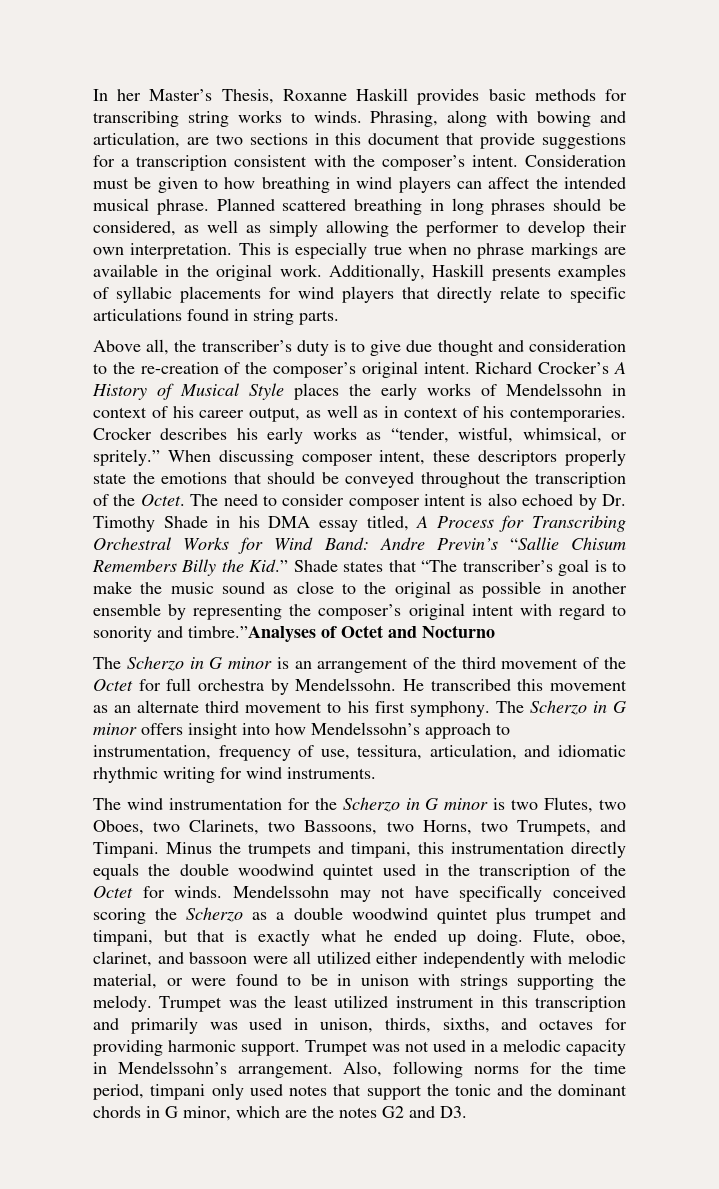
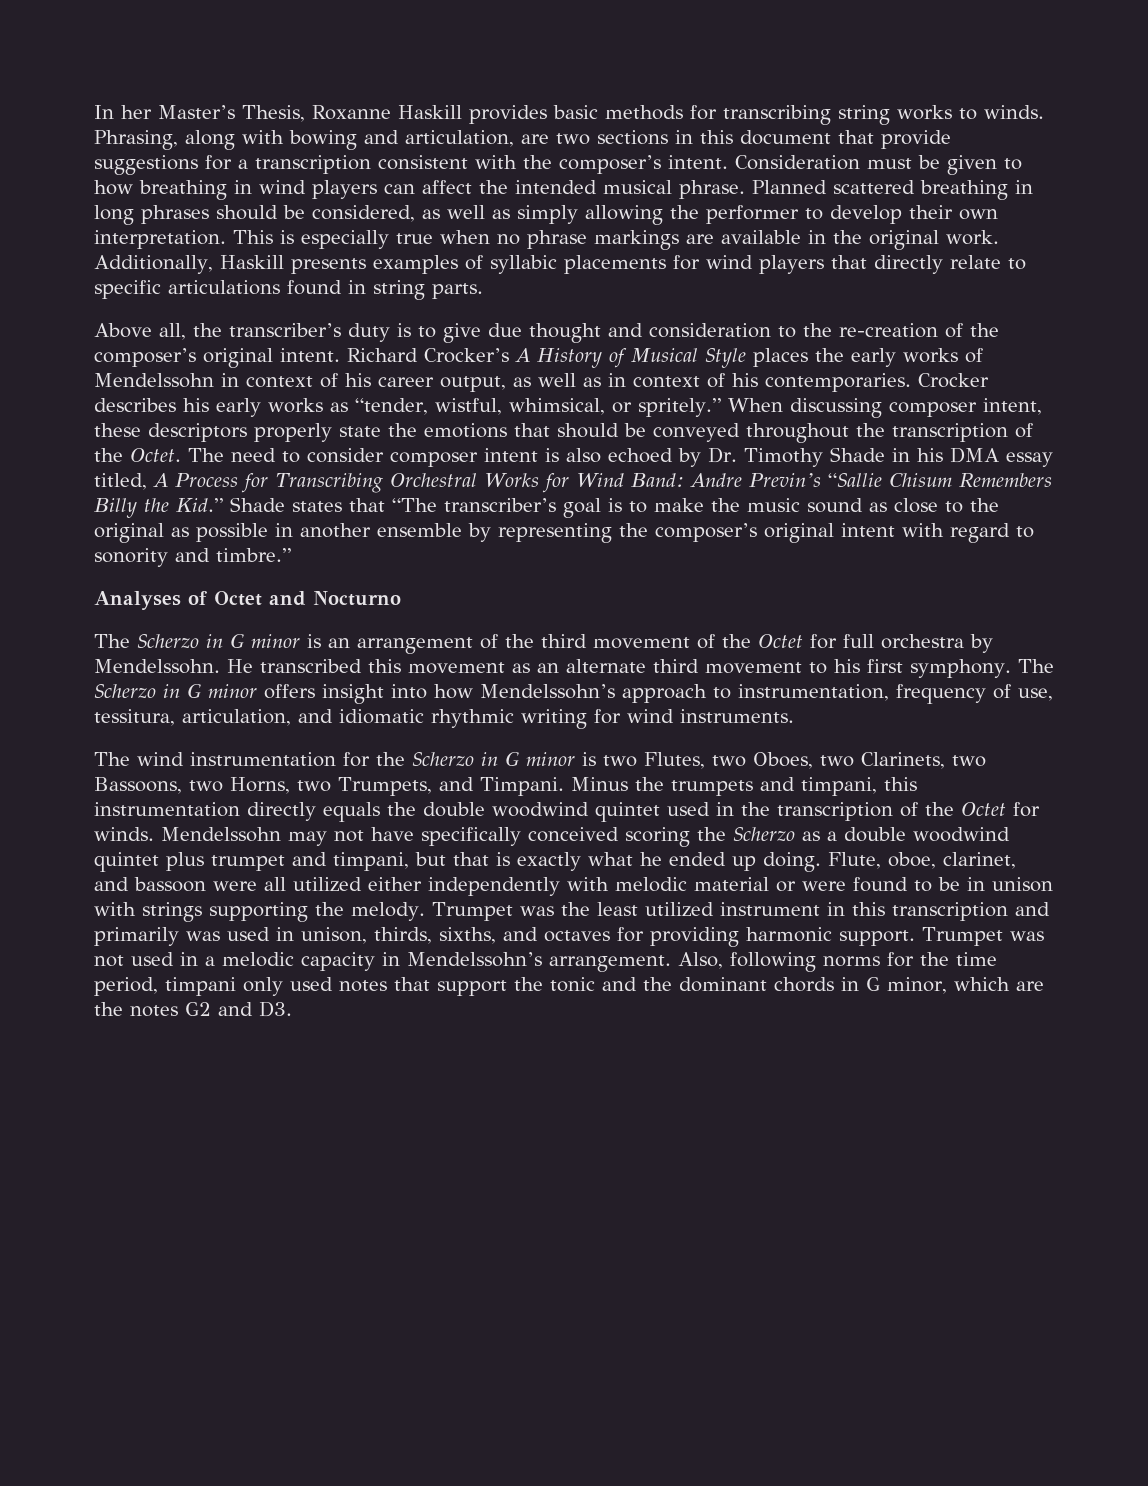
[188,626,316,642] timbre.”Analyses -> [216,548,291,562] [94,591,181,610] timbre.” // Analyses
[93,973,157,989] material, -> [694,877,769,891] material

